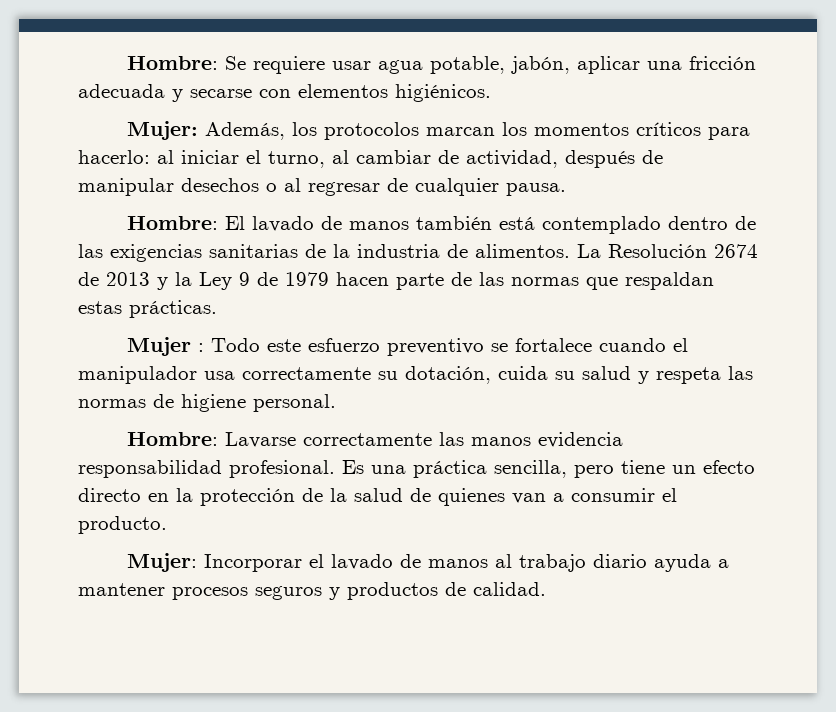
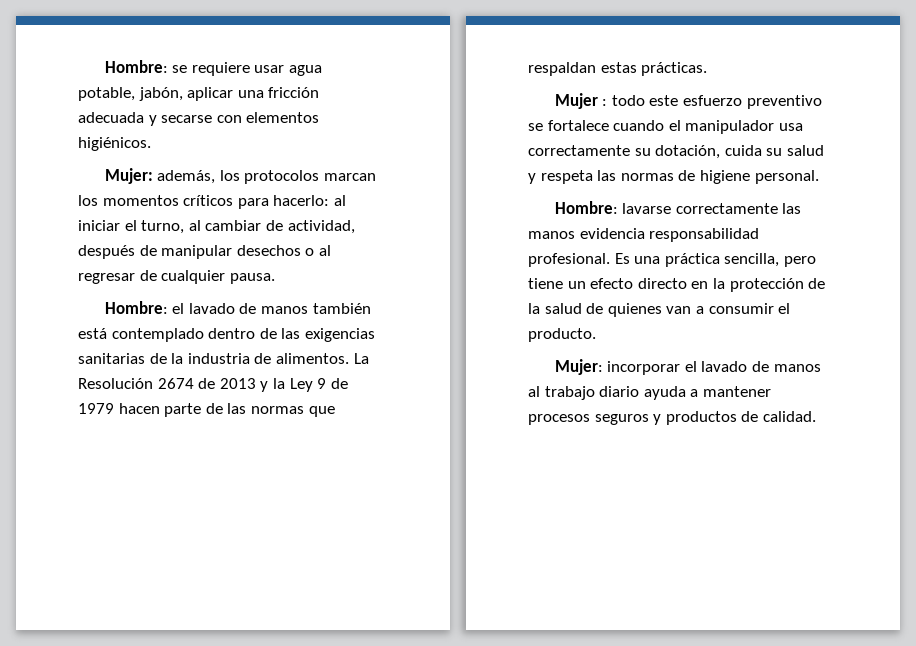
[126,56,246,70] Hombre: Se -> [104,60,188,73] Hombre: se
[204,122,285,140] Además, -> [157,170,216,184] además,
[224,216,245,230] El -> [172,303,185,314] el
[210,338,260,352] Todo -> [611,95,645,106] todo
[224,432,296,448] Lavarse -> [622,203,672,214] lavarse
[203,554,302,572] Incorporar -> [607,361,681,375] incorporar

